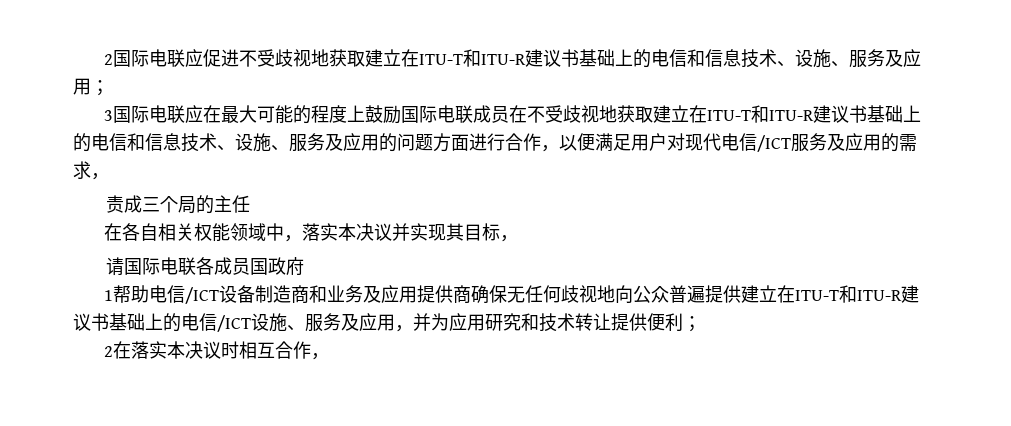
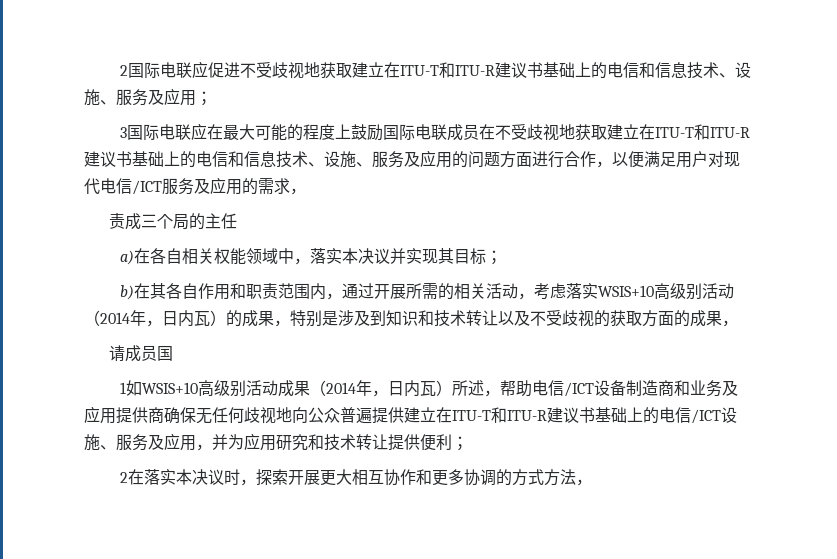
(250, 204) none -> [119,250,134,265] a)
(500, 232) none -> [485,250,502,265] [119,283,734,300] [84,310,722,327] ； // b)在其各自作用和职责范围内，通过开展所需的相关活动，考虑落实WSIS+10高级别活动（2014年，日内瓦）的成果，特别是涉及到知识和技术转让以及不受歧视的获取方面的成果
[123,257,214,275] 国际电联各 -> (125, 353) none
[267,257,304,276] 政府 -> (173, 353) none
(113, 295) none -> [125,380,500,397] 如WSIS+10高级别活动成果（2014年，日内瓦）所述，
[238,341,311,359] 相互合作 -> [239,469,576,486] ，探索开展更大相互协作和更多协调的方式方法

